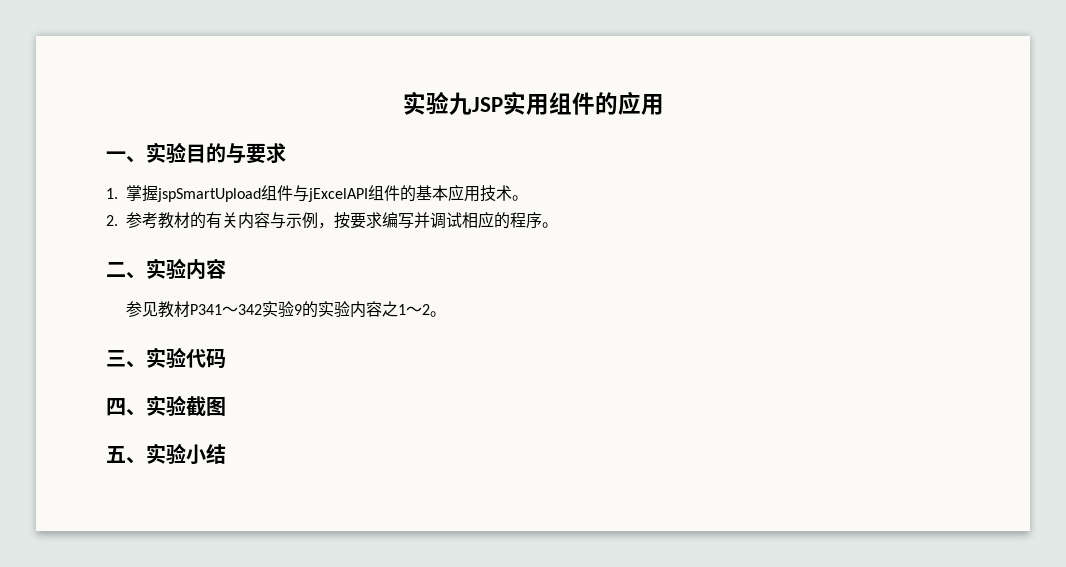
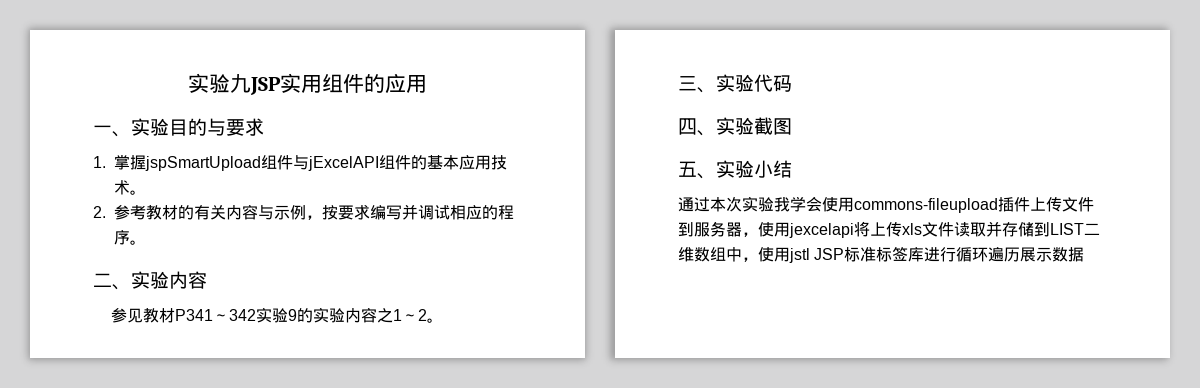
(226, 454) none -> [678,196,1094,213] [678,221,1100,238] [678,246,1085,263] // 通过本次实验我学会使用commons-fileupload插件上传文件到服务器，使用jexcelapi将上传xls文件读取并存储到LIST二维数组中，使用jstl JSP标准标签库进行循环遍历展示数据

